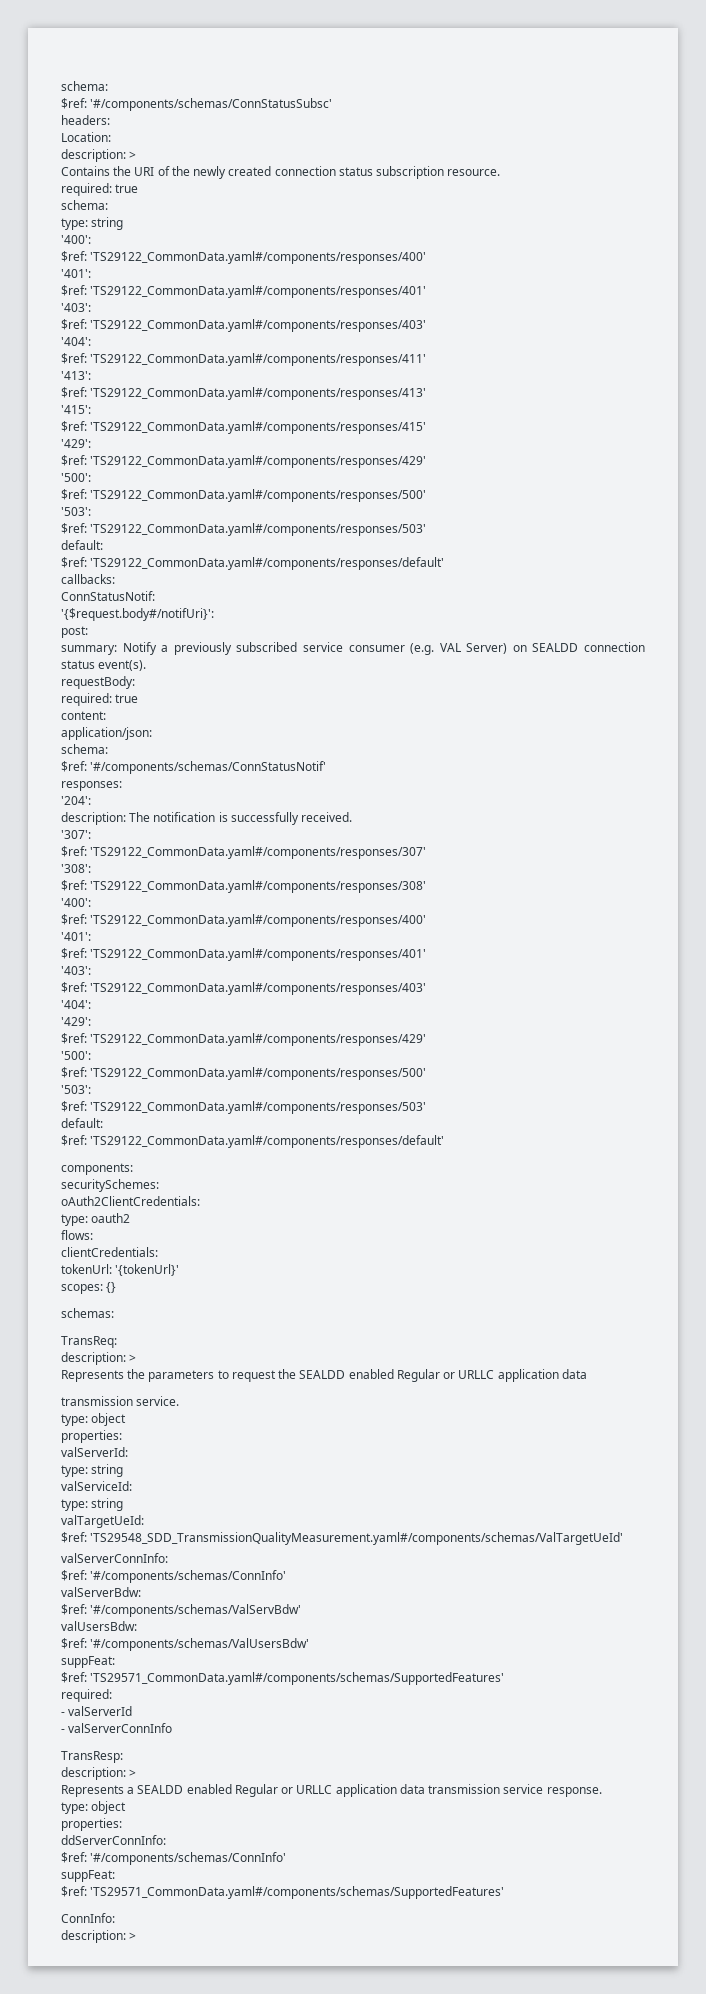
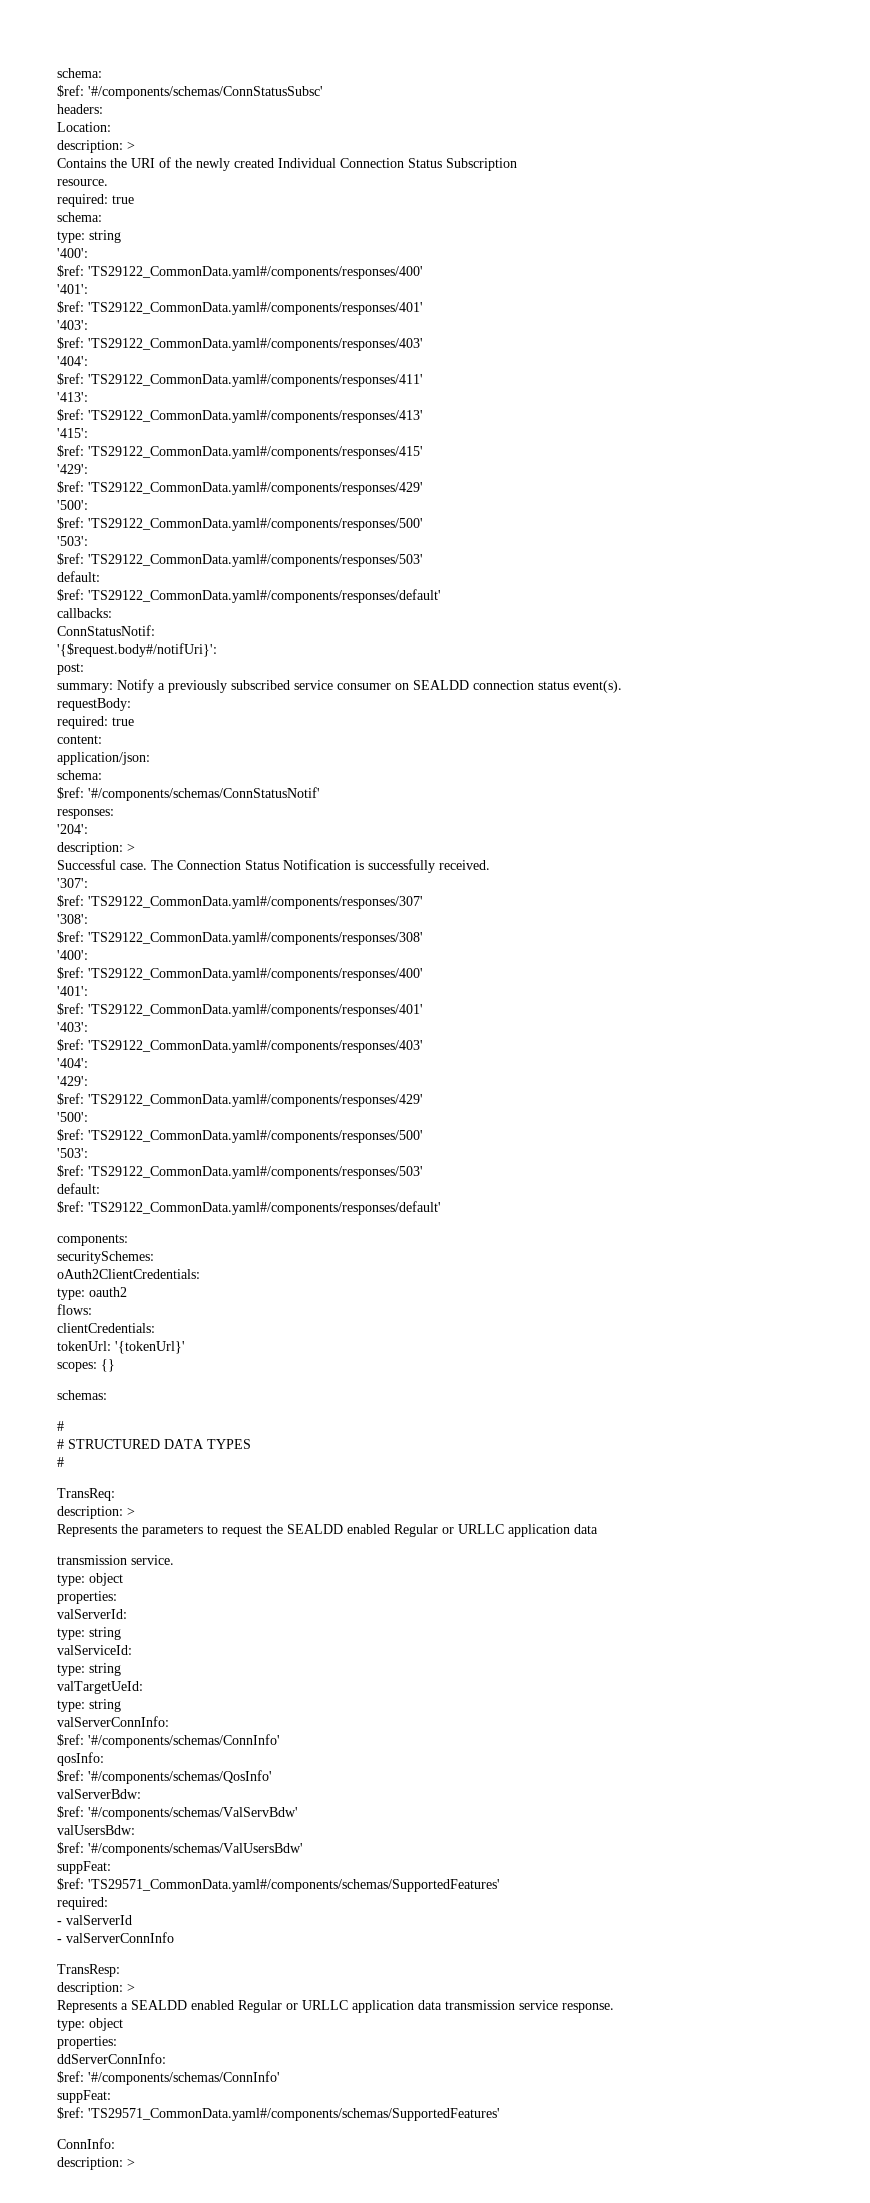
[274,166,445,179] connection status subscription -> [278,158,517,171] Individual Connection Status Subscription //
[410,643,508,655] (e.g. VAL Server) -> (391, 686) none
[129,812,216,822] The notification -> [127,843,135,852] [57,859,351,870] > // Successful case. The Connection Status Notification
(114, 1313) none -> [57,1421,64,1431] [57,1439,251,1449] [57,1457,64,1467] // # // # STRUCTURED DATA TYPES // #
[61,1532,624,1545] $ref: 'TS29548_SDD_TransmissionQualityMeasurement.yaml#/components/schemas/ValTargetUeId' -> [57,1699,121,1712] type: string
(287, 1576) none -> [57,1752,104,1766] [57,1770,272,1784] // qosInfo: // $ref: '#/components/schemas/QosInfo'

